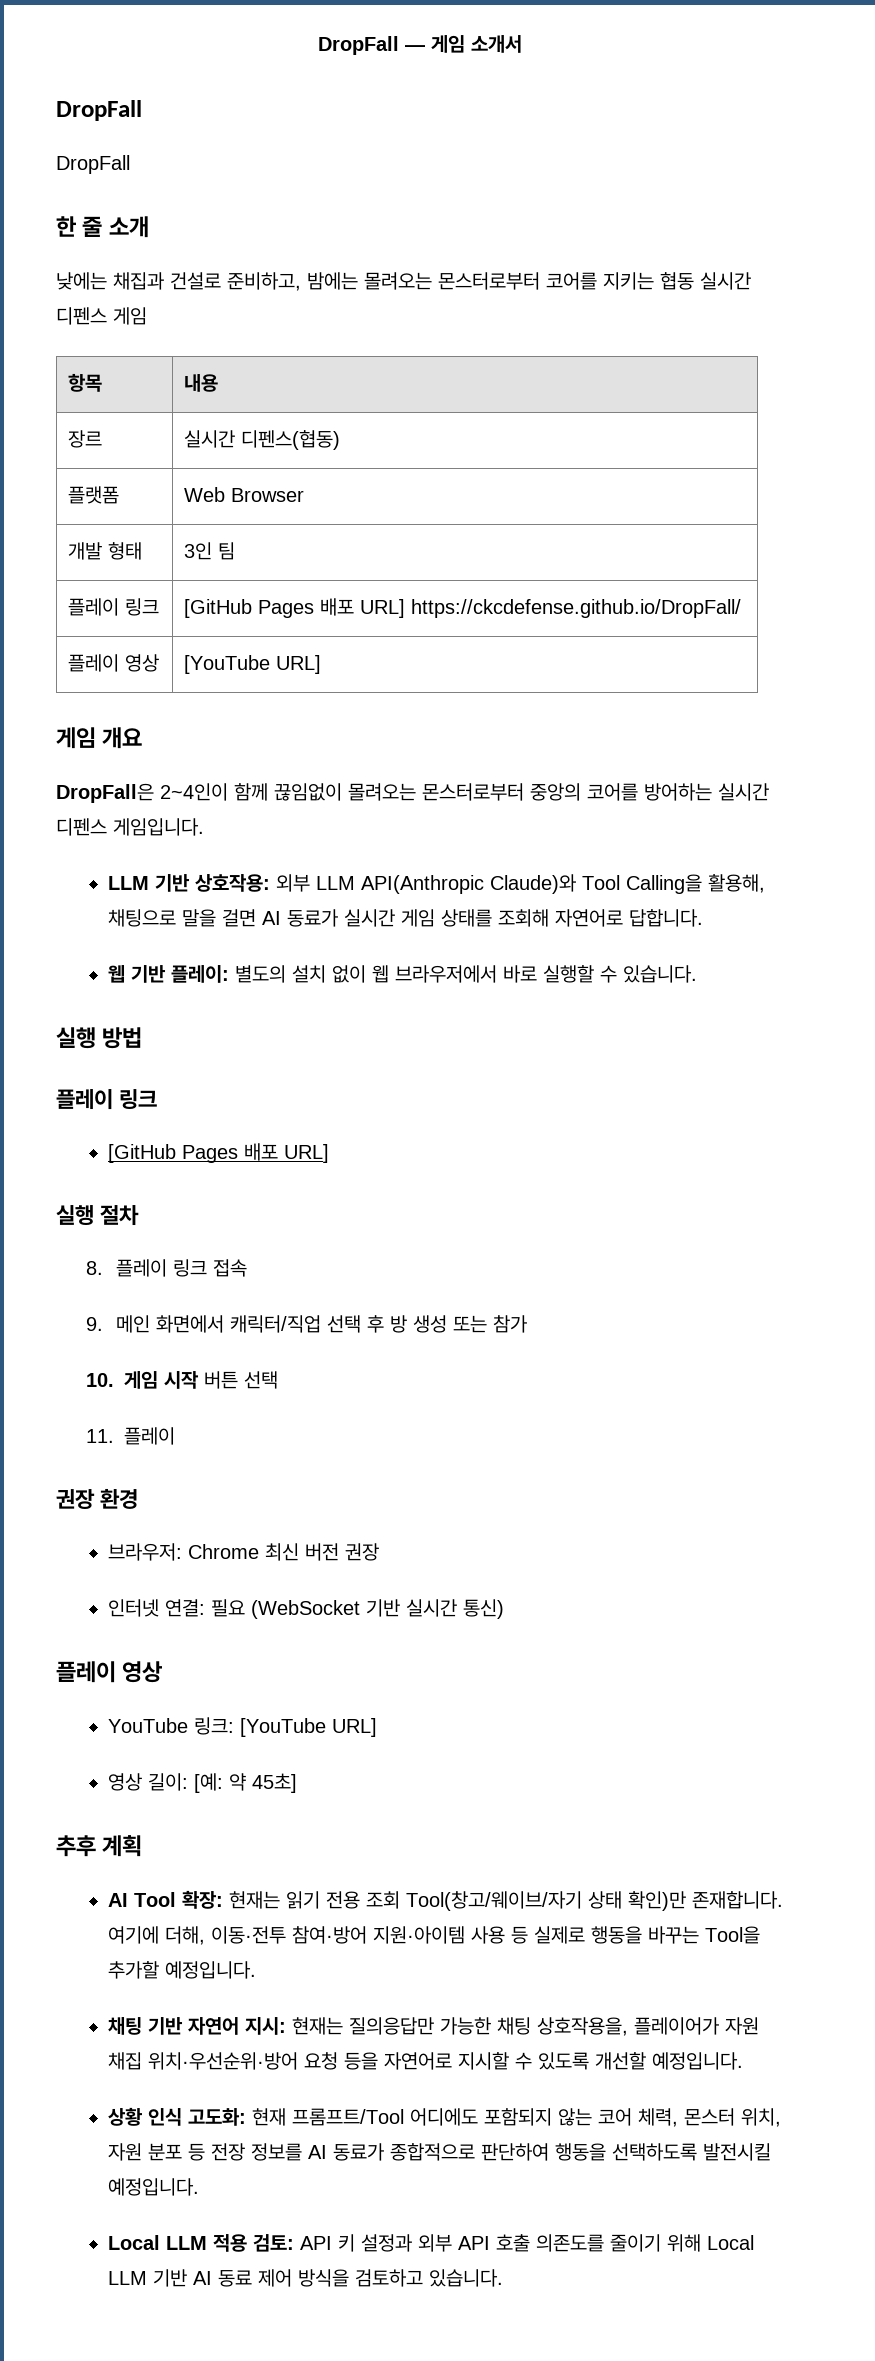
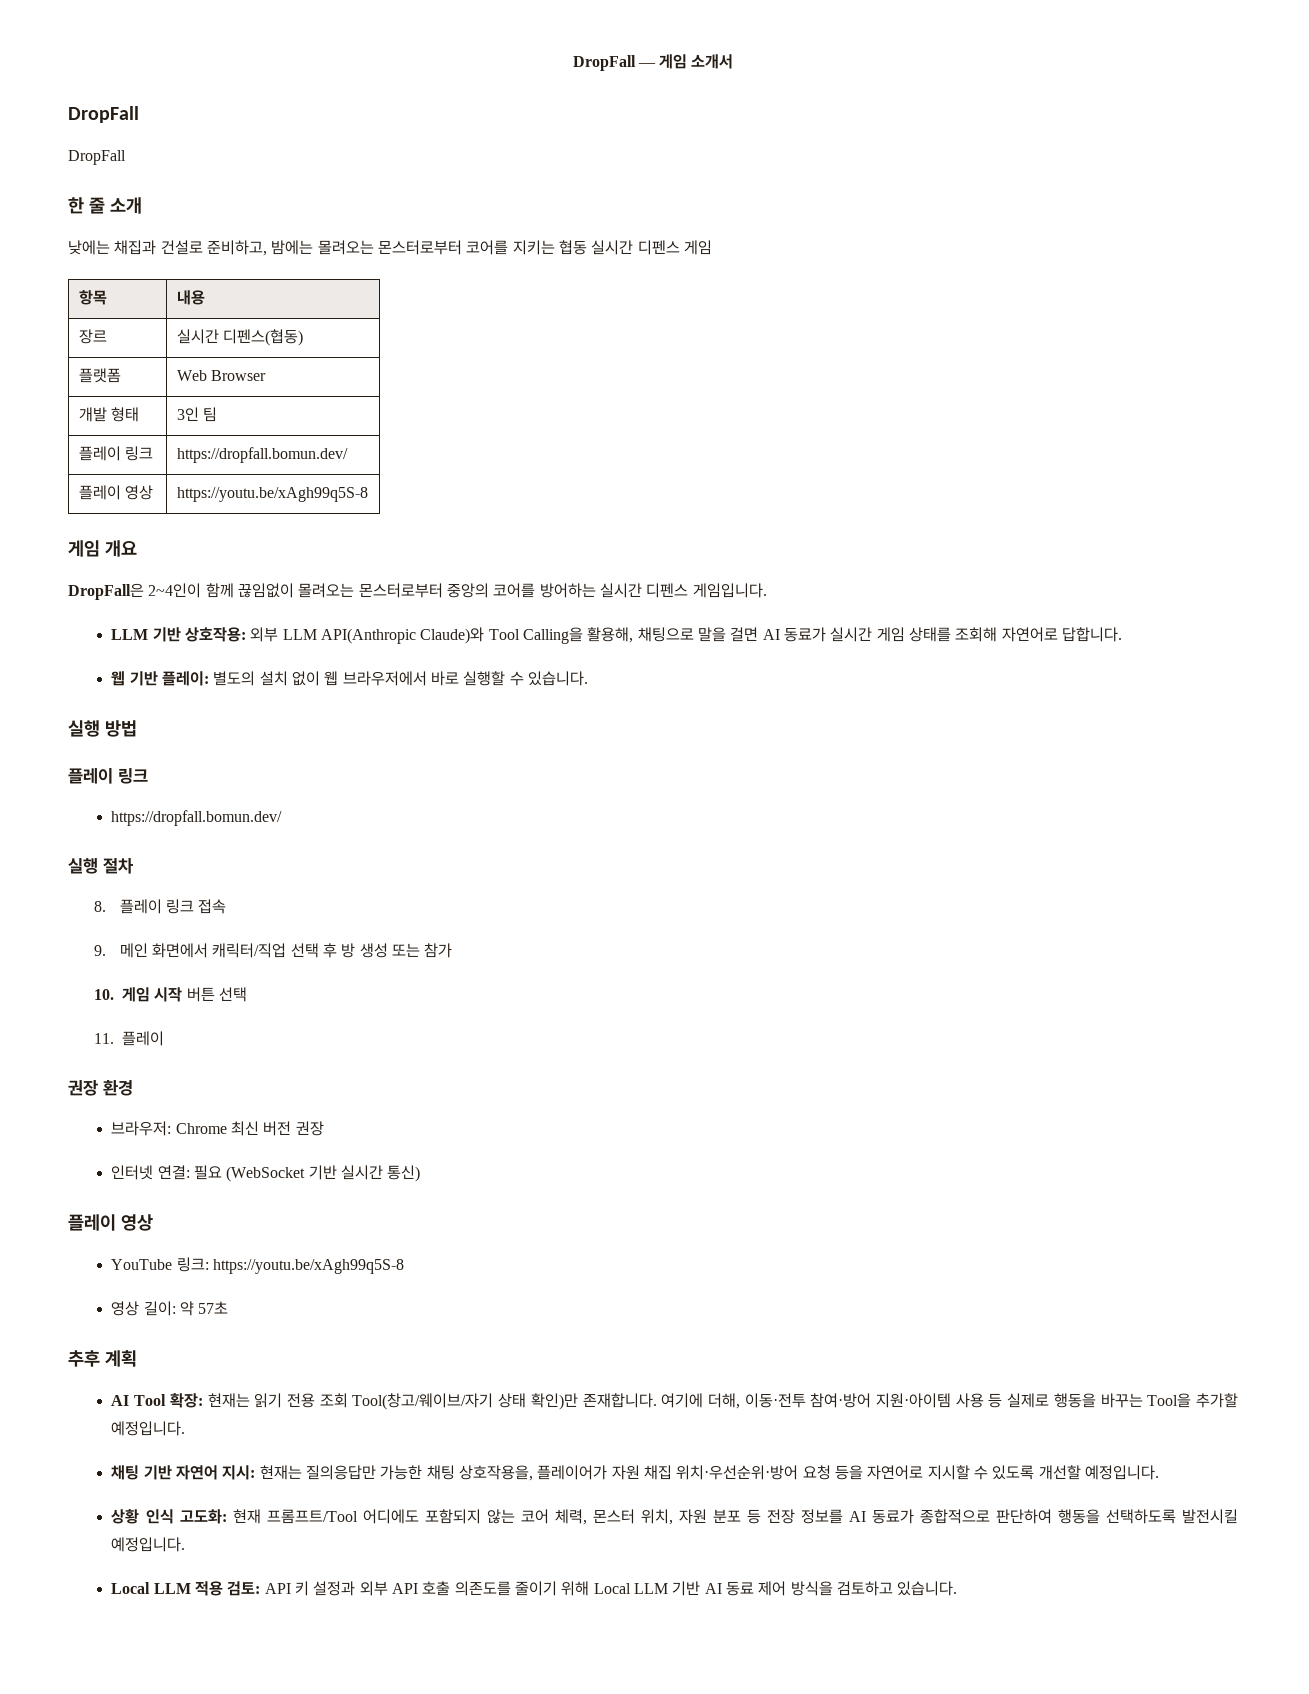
[183,598,741,618] [GitHub Pages 배포 URL] https://ckcdefense.github.io/DropFall/ -> [176,447,348,463] https://dropfall.bomun.dev/
[183,655,321,674] [YouTube URL] -> [176,487,368,502] https://youtu.be/xAgh99q5S-8
[108,1143,330,1163] [GitHub Pages 배포 URL] -> [111,810,283,826] https://dropfall.bomun.dev/
[240,1718,378,1737] [YouTube URL] -> [213,1259,405,1274] https://youtu.be/xAgh99q5S-8
[194,1773,298,1793] [예: 약 45초] -> [180,1301,229,1316] 약 57초

